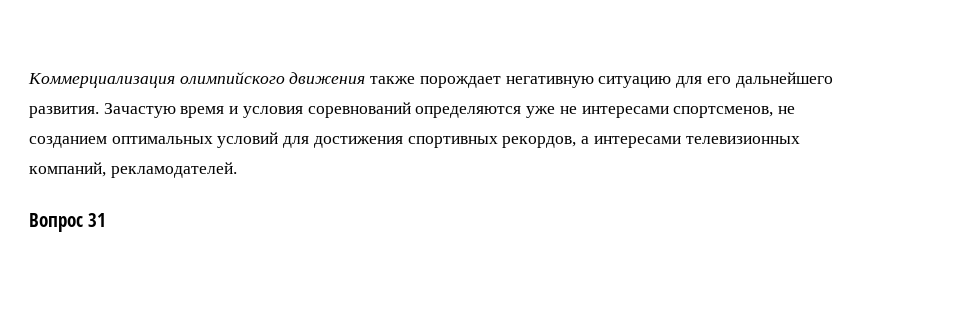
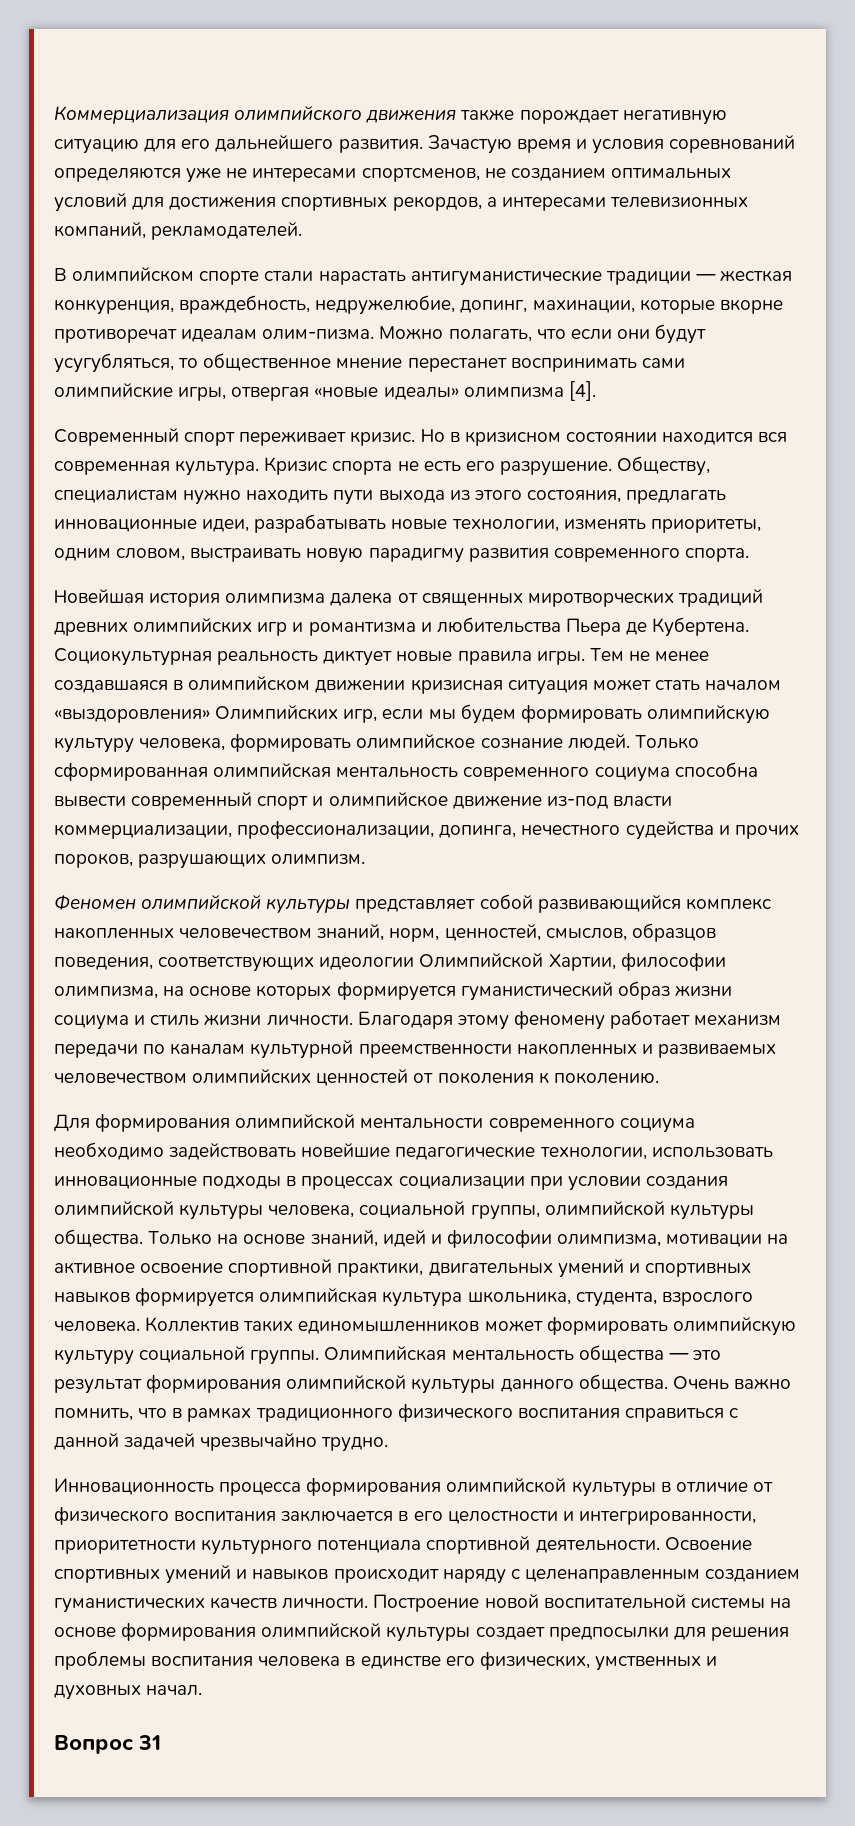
(237, 170) none -> [54,267,793,286] [54,295,783,315] [54,324,707,344] [54,353,685,373] [54,381,596,401] [54,428,788,446] [54,456,711,476] [54,489,727,505] [54,514,761,533] [54,548,749,563] [54,589,763,607] [54,617,750,637] [54,648,710,666] [54,676,782,695] [54,704,770,724] [54,733,699,753] [54,762,758,782] [54,792,672,810] [54,820,799,840] [54,853,366,869] [54,894,772,914] [54,923,716,942] [54,952,726,972] [54,981,732,1001] [54,1010,782,1030] [54,1040,776,1059] [54,1069,659,1086] [54,1113,695,1133] [54,1142,773,1160] [54,1176,728,1191] [54,1201,754,1220] [54,1229,789,1248] [54,1259,751,1278] [54,1287,753,1307] [54,1316,796,1336] [54,1345,721,1365] [54,1374,791,1394] [54,1403,740,1422] [54,1433,389,1452] [54,1477,773,1497] [54,1506,756,1525] [54,1536,752,1555] [54,1565,801,1584] [54,1594,791,1613] [54,1622,789,1642] [54,1651,718,1671] [54,1685,203,1700] // В олимпийском спорте стали нарастать антигуманистические традиции — жесткая конкуренция, враждебность, недружелюбие, допинг, махинации, которые вкорне противоречат идеалам олим-пизма. Можно полагать, что если они будут усугубляться, то общественное мнение перестанет воспринимать сами олимпийские игры, отвергая «новые идеалы» олимпизма [4]. // Современный спорт переживает кризис. Но в кризисном состоянии находится вся современная культура. Кризис спорта не есть его разрушение. Обществу, специалистам нужно находить пути выхода из этого состояния, предлагать инновационные идеи, разрабатывать новые технологии, изменять приоритеты, одним словом, выстраивать новую парадигму развития современного спорта. // Новейшая история олимпизма далека от священных миротворческих традиций древних олимпийских игр и романтизма и любительства Пьера де Кубертена. Социокультурная реальность диктует новые правила игры. Тем не менее создавшаяся в олимпийском движении кризисная ситуация может стать началом «выздоровления» Олимпийских игр, если мы будем формировать олимпийскую культуру человека, формировать олимпийское сознание людей. Только сформированная олимпийская ментальность современного социума способна вывести современный спорт и олимпийское движение из-под власти коммерциализации, профессионализации, допинга, нечестного судейства и прочих пороков, разрушающих олимпизм. // Феномен олимпийской культуры представляет собой развивающийся комплекс накопленных человечеством знаний, норм, ценностей, смыслов, образцов поведения, соответствующих идеологии Олимпийской Хартии, философии олимпизма, на основе которых формируется гуманистический образ жизни социума и стиль жизни личности. Благодаря этому феномену работает механизм передачи по каналам культурной преемственности накопленных и развиваемых человечеством олимпийских ценностей от поколения к поколению. // Для формирования олимпийской ментальности современного социума необходимо задействовать новейшие педагогические технологии, использовать инновационные подходы в процессах социализации при условии создания олимпийской культуры человека, социальной группы, олимпийской культуры общества. Только на основе знаний, идей и философии олимпизма, мотивации на активное освоение спортивной практики, двигательных умений и спортивных навыков формируется олимпийская культура школьника, студента, взрослого человека. Коллектив таких единомышленников может формировать олимпийскую культуру социальной группы. Олимпийская ментальность общества — это результат формирования олимпийской культуры данного общества. Очень важно помнить, что в рамках традиционного физического воспитания справиться с данной задачей чрезвычайно трудно. // Инновационность процесса формирования олимпийской культуры в отличие от физического воспитания заключается в его целостности и интегрированности, приоритетности культурного потенциала спортивной деятельности. Освоение спортивных умений и навыков происходит наряду с целенаправленным созданием гуманистических качеств личности. Построение новой воспитательной системы на основе формирования олимпийской культуры создает предпосылки для решения проблемы воспитания человека в единстве его физических, умственных и духовных начал.

